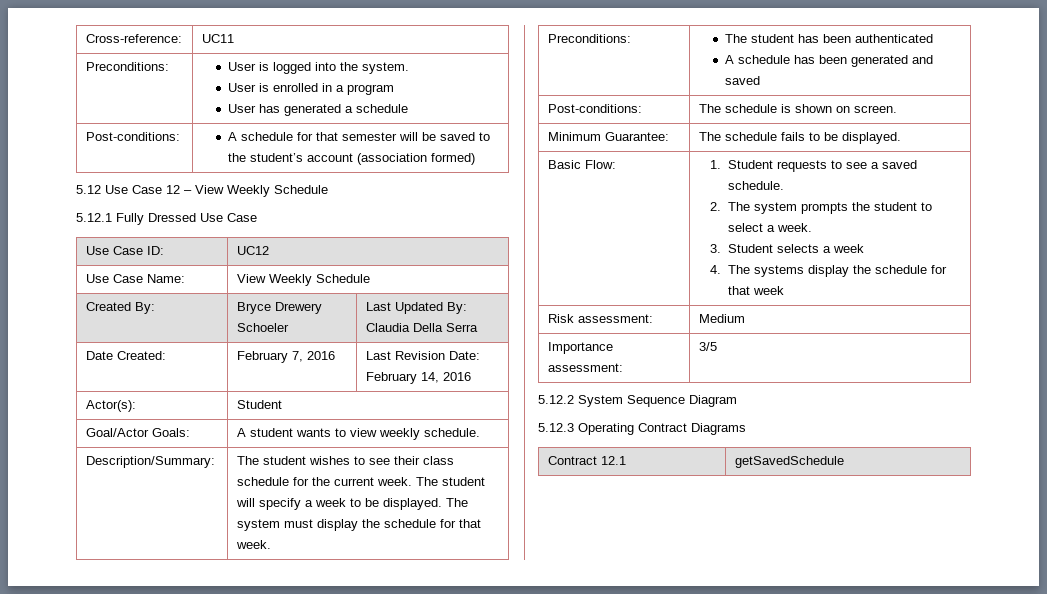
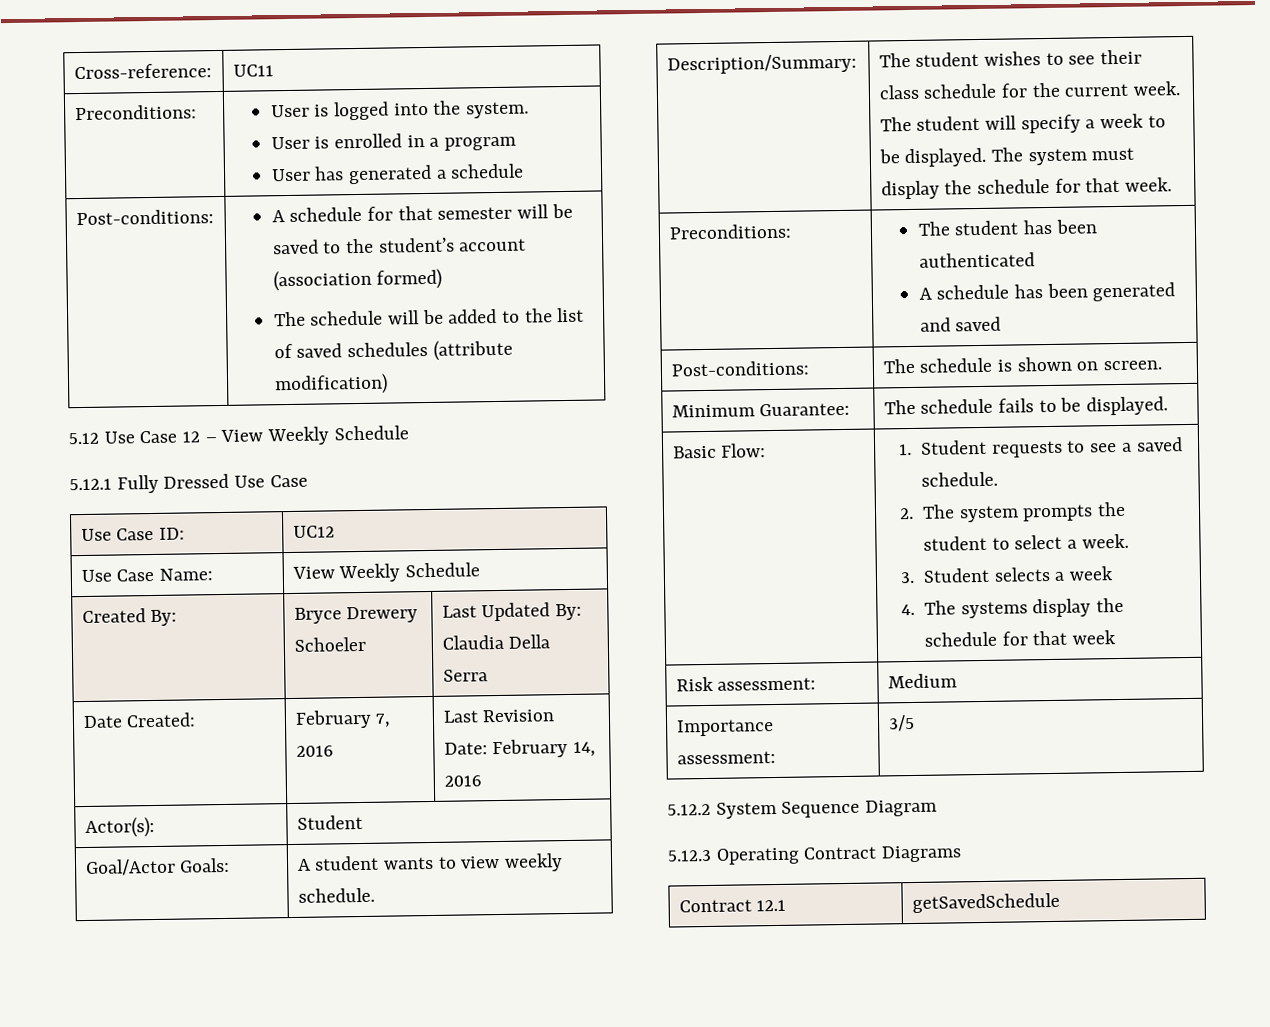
(475, 159) none -> [273,307,585,327] [273,339,513,361] [273,373,388,396] // The schedule will be added to the list of saved schedules (attribute modification)

